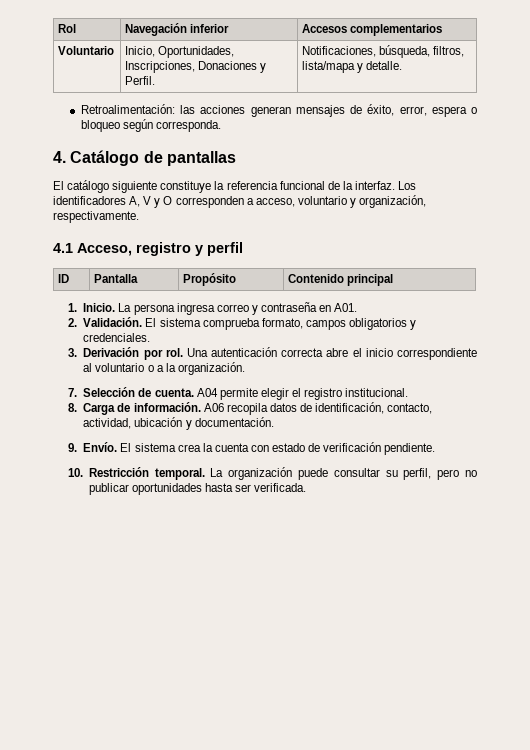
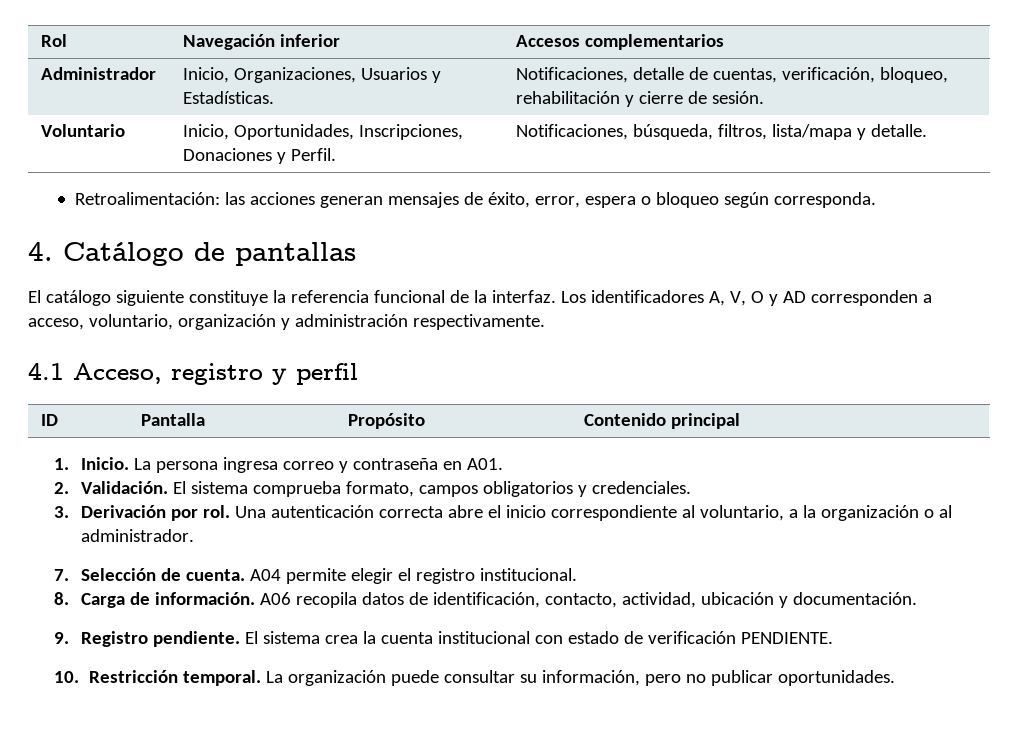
(443, 30) none -> [41,67,157,80] [183,67,442,83] [183,91,275,104] [516,67,949,83] [516,91,765,107] // Administrador | Inicio, Organizaciones, Usuarios y Estadísticas. | Notificaciones, detalle de cuentas, verificación, bloqueo, rehabilitación y cierre de sesión.
[143,195,427,208] V y O corresponden a acceso, voluntario y organización, -> [729,290,932,306] [28,314,408,330] V, O y AD corresponden a acceso, voluntario, organización y administración
[95,362,245,375] voluntario o a la organización. -> [699,505,952,521] [80,529,194,542] voluntario, a la organización o al administrador.
[83,442,118,452] Envío. -> [80,631,240,647] Registro pendiente.
(249, 447) none -> [437,631,530,644] institucional
[384,443,436,455] pendiente. -> [740,632,833,644] PENDIENTE.
[403,468,432,480] perfil, -> [541,670,640,686] información,
[132,483,307,495] oportunidades hasta ser verificada. -> [777,670,895,686] oportunidades.

